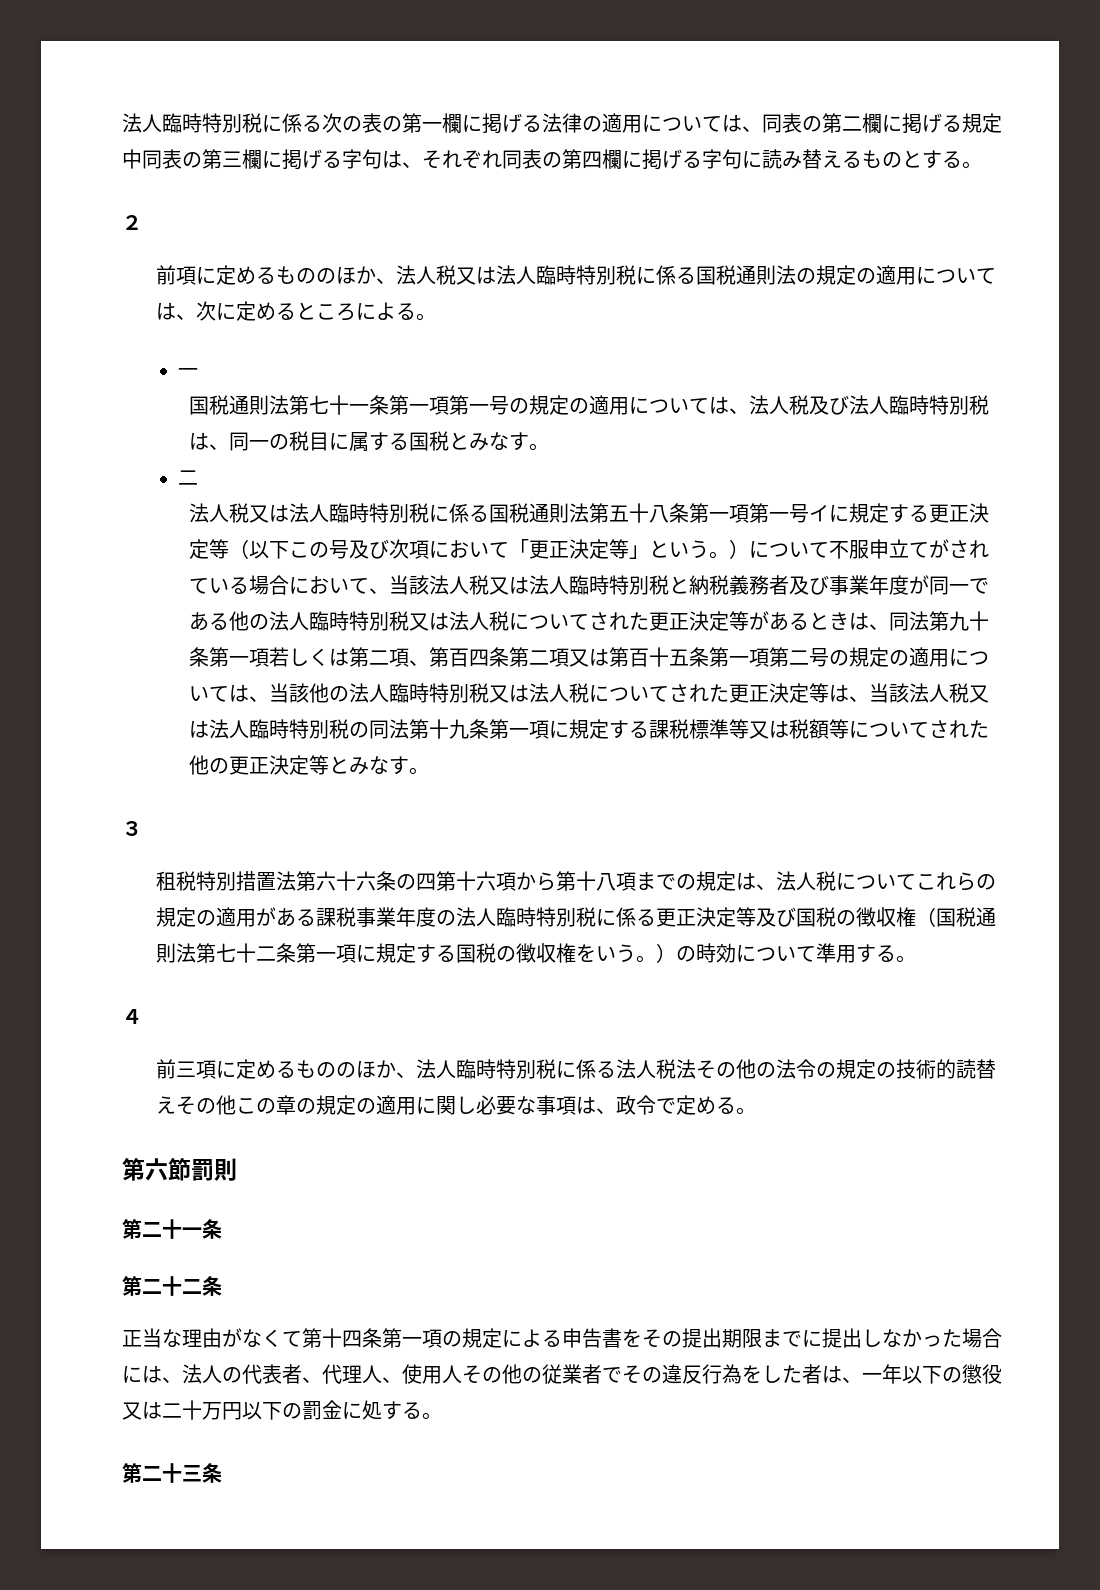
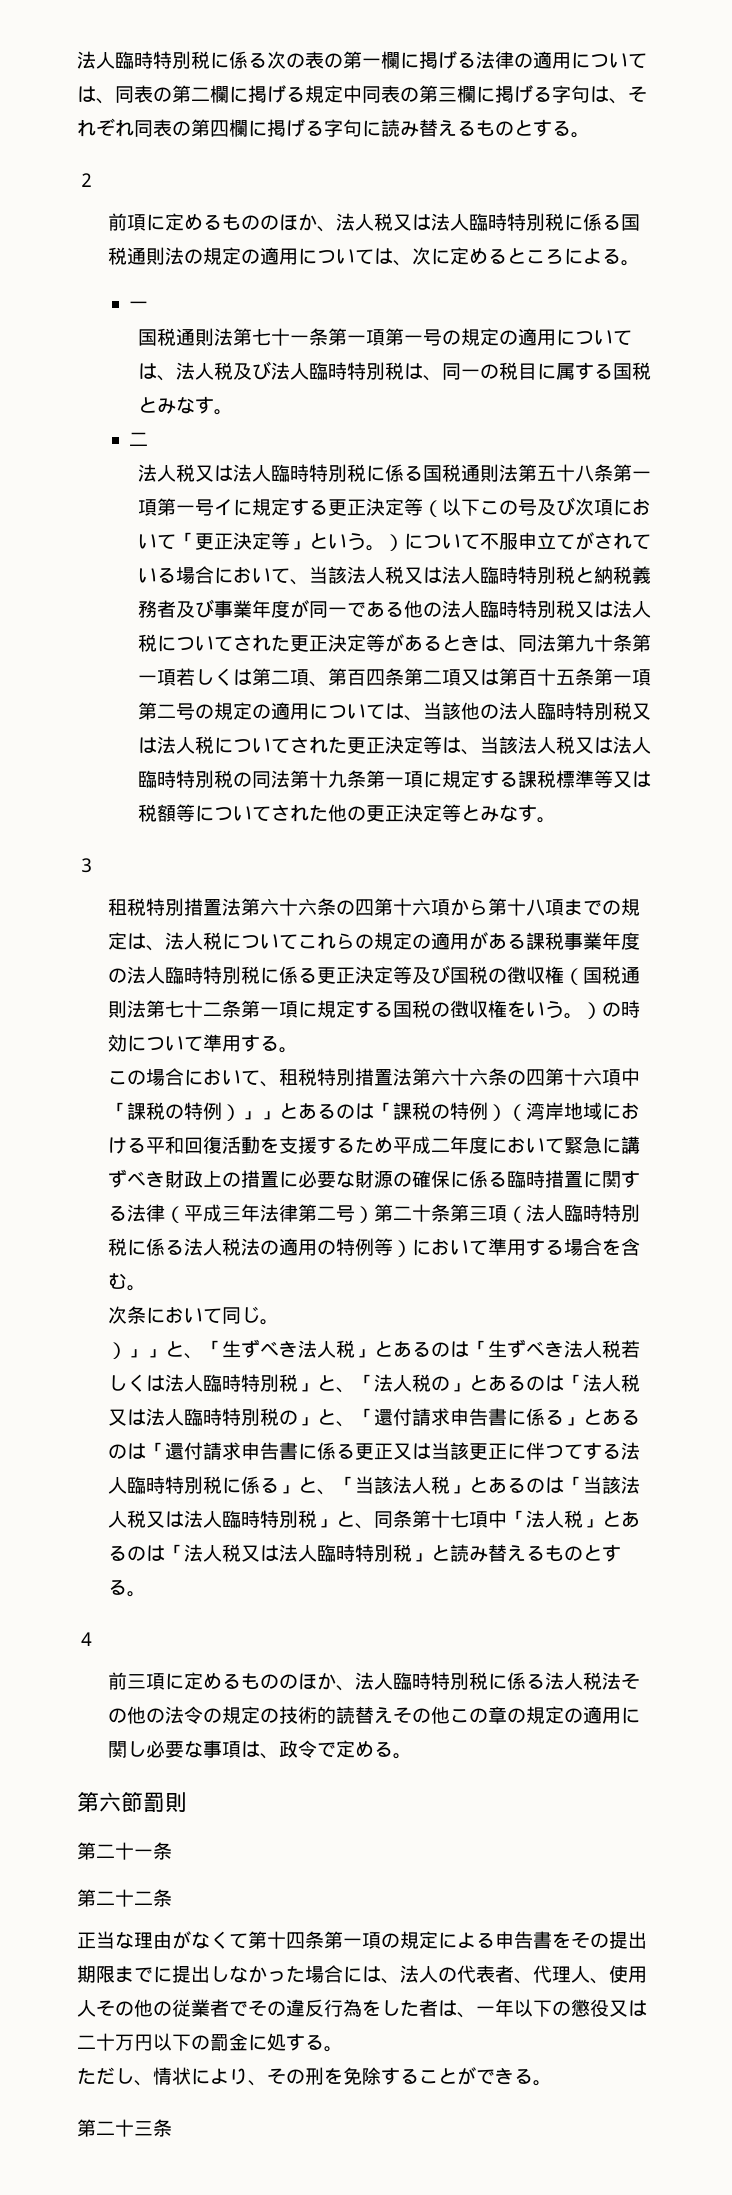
(916, 959) none -> [107,1068,640,1087] [107,1102,640,1121] [107,1136,640,1154] [107,1169,640,1188] [107,1204,640,1223] [107,1238,640,1257] [107,1273,146,1291] [107,1306,279,1325] [107,1339,640,1359] [107,1374,640,1393] [107,1408,640,1427] [107,1442,640,1460] [107,1476,640,1495] [107,1510,640,1529] [107,1544,621,1562] [107,1579,146,1597] // この場合において、租税特別措置法第六十六条の四第十六項中「課税の特例）」」とあるのは「課税の特例）（湾岸地域における平和回復活動を支援するため平成二年度において緊急に講ずべき財政上の措置に必要な財源の確保に係る臨時措置に関する法律（平成三年法律第二号）第二十条第三項（法人臨時特別税に係る法人税法の適用の特例等）において準用する場合を含む。 // 次条において同じ。 // ）」」と、「生ずべき法人税」とあるのは「生ずべき法人税若しくは法人臨時特別税」と、「法人税の」とあるのは「法人税又は法人臨時特別税の」と、「還付請求申告書に係る」とあるのは「還付請求申告書に係る更正又は当該更正に伴つてする法人臨時特別税に係る」と、「当該法人税」とあるのは「当該法人税又は法人臨時特別税」と、同条第十七項中「法人税」とあるのは「法人税又は法人臨時特別税」と読み替えるものとする。
(442, 1416) none -> [77,2067,552,2086] // ただし、情状により、その刑を免除することができる。

